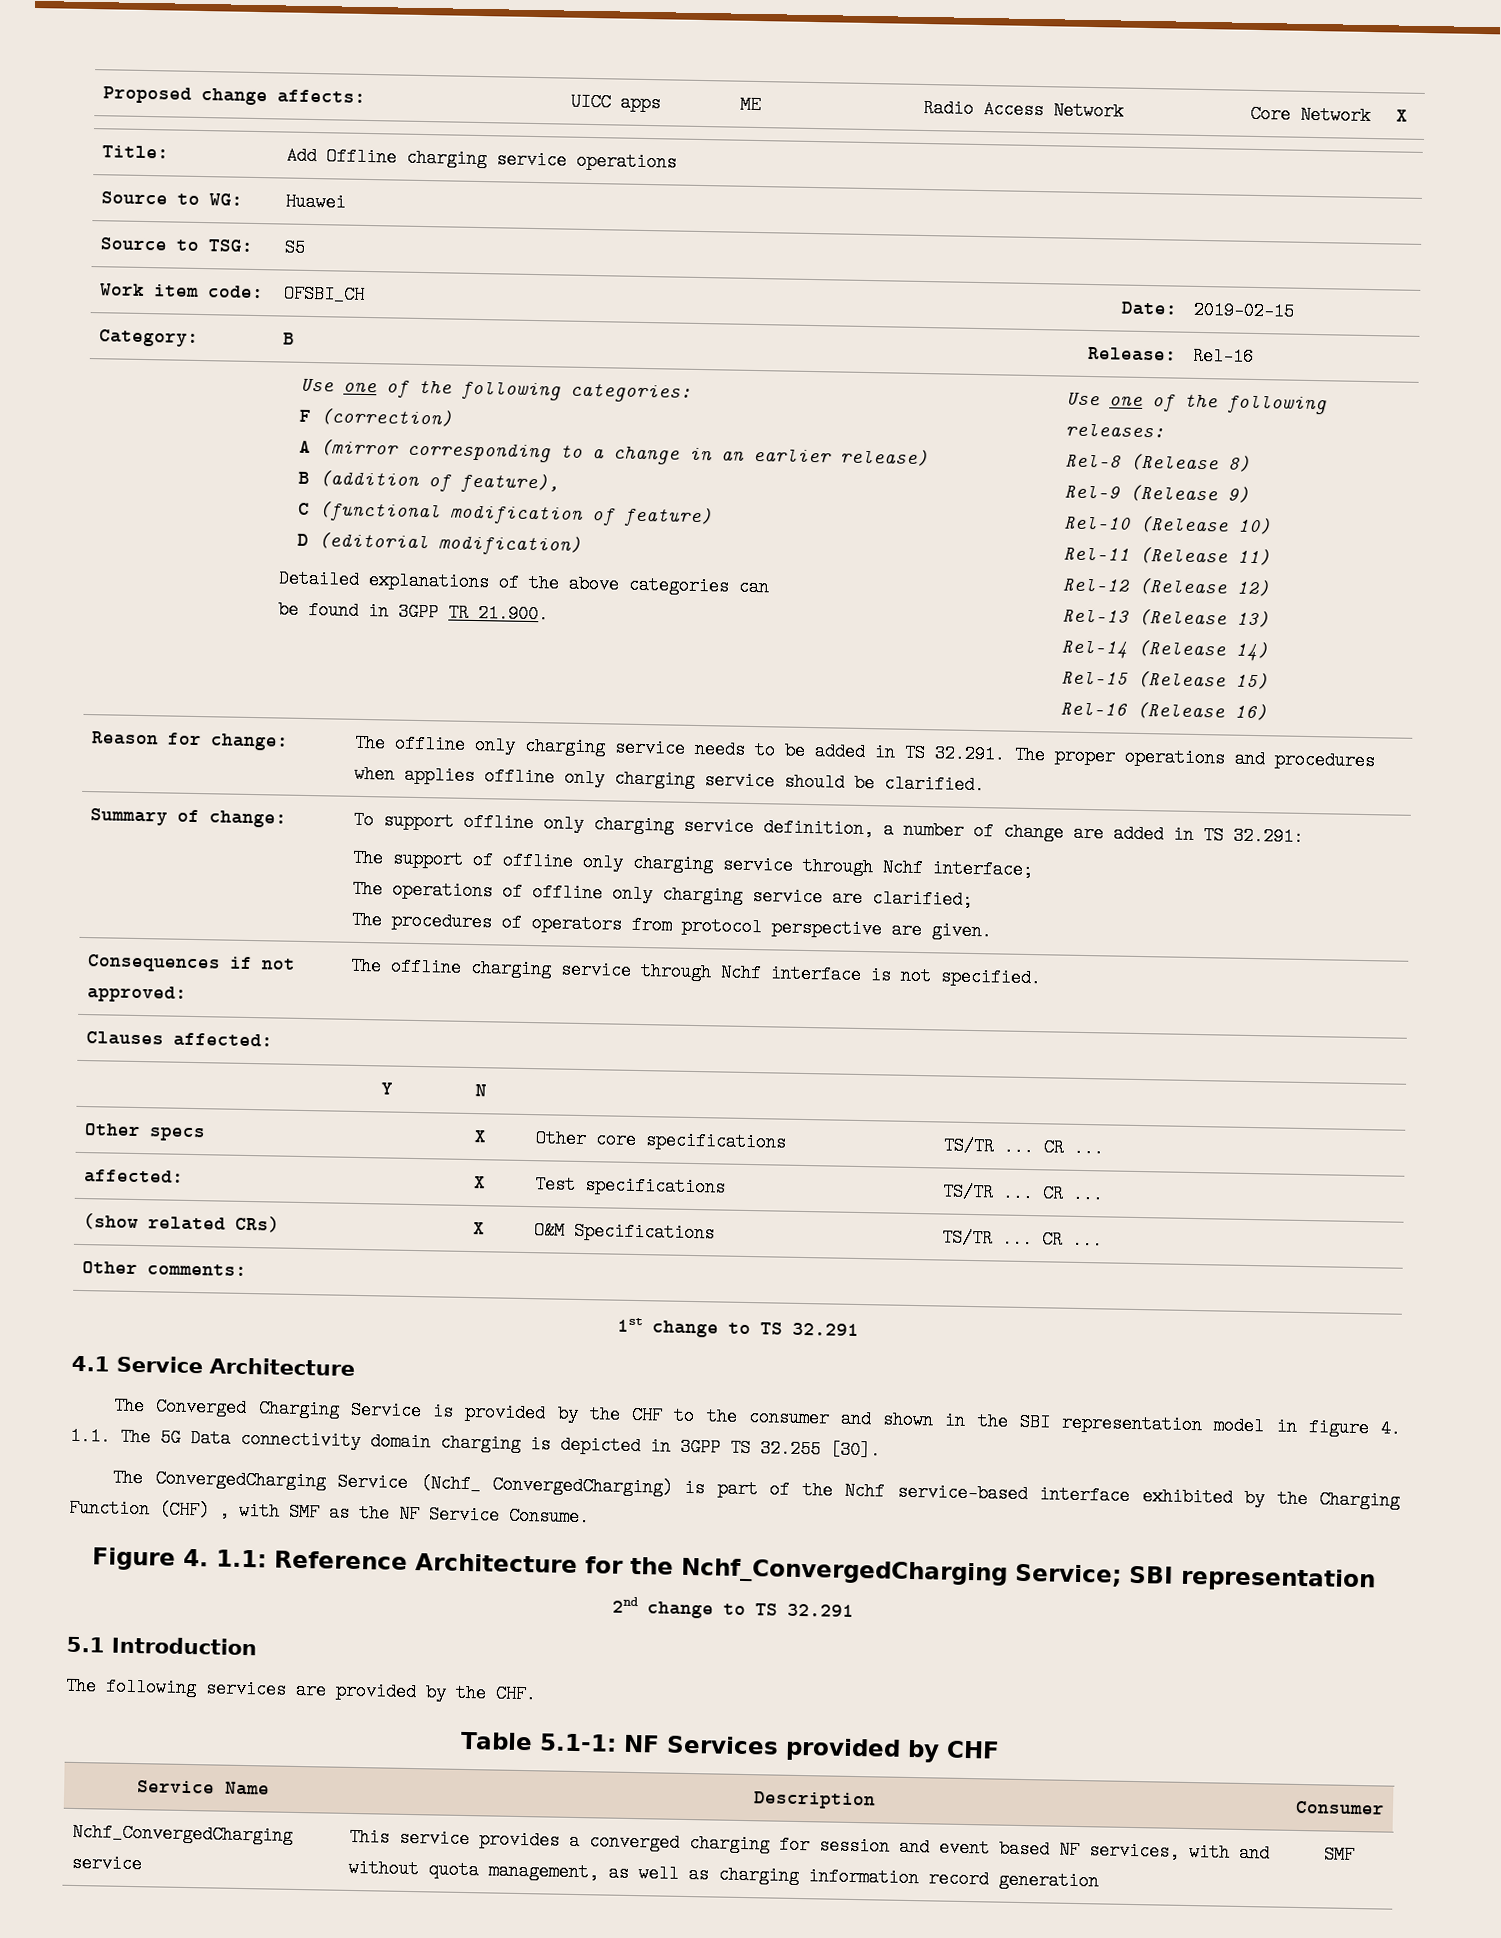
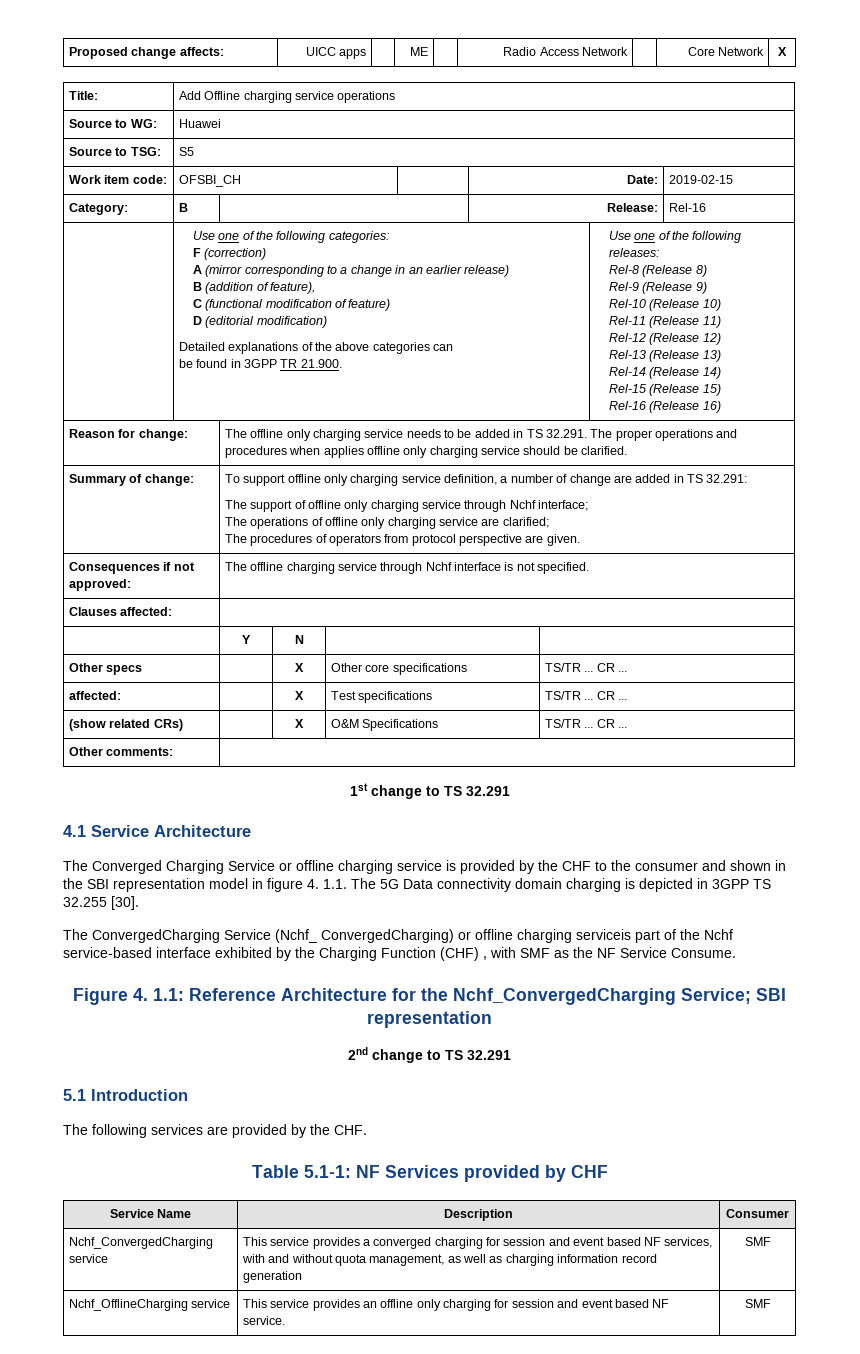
(422, 1410) none -> [279,860,442,874] or offline charging service
[684,1478,706,1498] is -> [458,929,631,943] or offline charging serviceis
(1355, 1854) none -> [68,1299,231,1311] [242,1299,670,1311] [242,1316,285,1325] [744,1299,771,1308] // Nchf_OfflineCharging service | This service provides an offline only charging for session and event based NF service. | SMF

